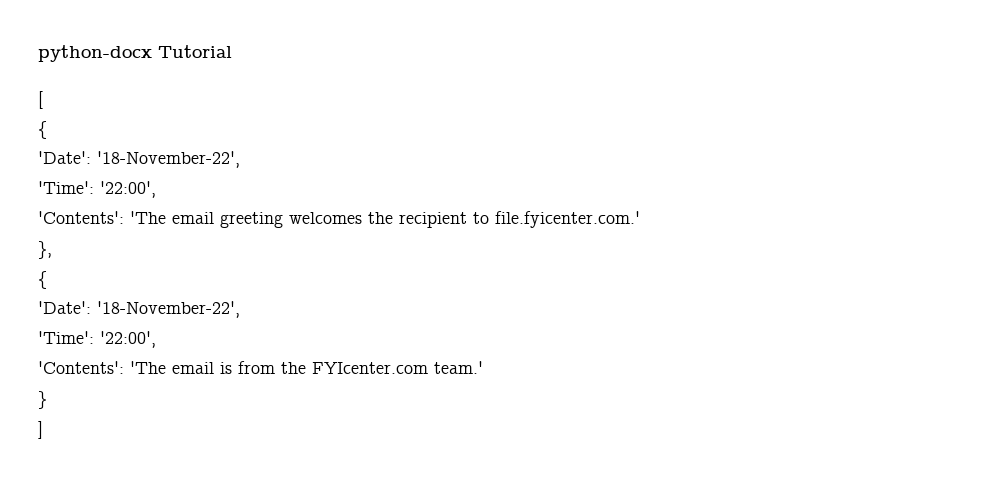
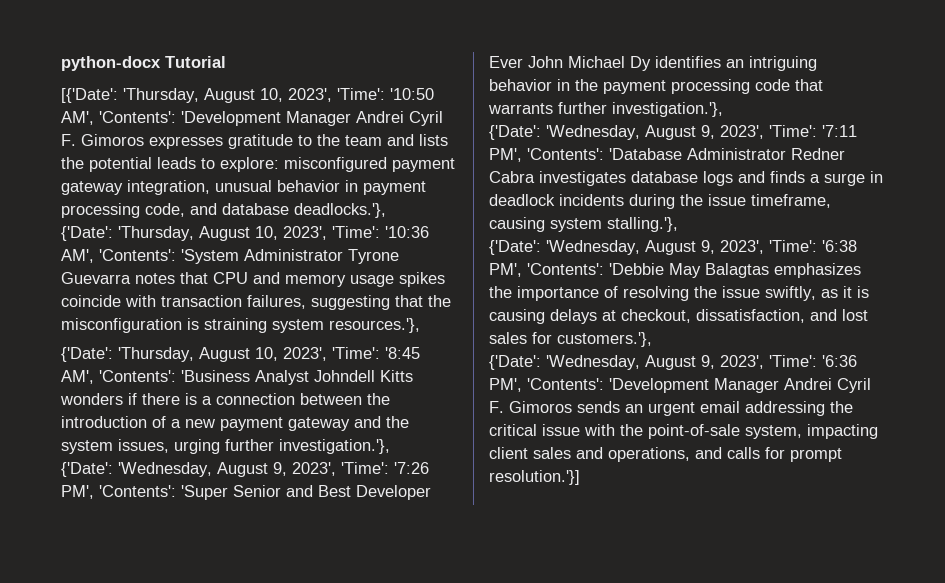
[38,91,43,109] [38,121,47,139] [38,151,240,168] [38,181,156,198] [38,211,640,228] [38,241,52,259] [38,271,47,289] [38,301,240,318] [38,331,156,348] [38,361,483,374] [38,391,47,409] [38,421,43,439] [ // { // 'Date': '18-November-22', // 'Time': '22:00', // 'Contents': 'The email greeting welcomes the recipient to file.fyicenter.com.' // }, // { // 'Date': '18-November-22', // 'Time': '22:00', // 'Contents': 'The email is from the FYIcenter.com team.' // } // ] -> [61,88,434,103] [61,111,443,126] [61,134,448,149] [61,157,455,172] [61,180,426,195] [61,203,386,218] [61,226,429,241] [61,249,399,264] [61,272,445,287] [61,295,451,310] [61,318,420,333] [61,347,420,362] [61,370,413,385] [60,393,390,405] [61,416,409,431] [61,439,390,454] [61,462,429,477] [61,485,431,500] [489,56,817,71] [489,79,823,94] [488,102,723,117] [489,125,857,140] [489,148,845,162] [489,171,883,186] [489,194,831,209] [489,217,678,232] [489,240,857,255] [489,263,861,278] [489,286,869,301] [489,309,868,324] [489,332,652,347] [489,355,857,370] [489,378,871,393] [489,401,853,416] [489,424,878,439] [489,447,842,462] [489,470,580,485] [{'Date': 'Thursday, August 10, 2023', 'Time': '10:50 AM', 'Contents': 'Development Manager Andrei Cyril F. Gimoros expresses gratitude to the team and lists the potential leads to explore: misconfigured payment gateway integration, unusual behavior in payment processing code, and database deadlocks.'}, // {'Date': 'Thursday, August 10, 2023', 'Time': '10:36 AM', 'Contents': 'System Administrator Tyrone Guevarra notes that CPU and memory usage spikes coincide with transaction failures, suggesting that the misconfiguration is straining system resources.'}, // {'Date': 'Thursday, August 10, 2023', 'Time': '8:45 AM', 'Contents': 'Business Analyst Johndell Kitts wonders if there is a connection between the introduction of a new payment gateway and the system issues, urging further investigation.'}, // {'Date': 'Wednesday, August 9, 2023', 'Time': '7:26 PM', 'Contents': 'Super Senior and Best Developer Ever John Michael Dy identifies an intriguing behavior in the payment processing code that warrants further investigation.'}, // {'Date': 'Wednesday, August 9, 2023', 'Time': '7:11 PM', 'Contents': 'Database Administrator Redner Cabra investigates database logs and finds a surge in deadlock incidents during the issue timeframe, causing system stalling.'}, // {'Date': 'Wednesday, August 9, 2023', 'Time': '6:38 PM', 'Contents': 'Debbie May Balagtas emphasizes the importance of resolving the issue swiftly, as it is causing delays at checkout, dissatisfaction, and lost sales for customers.'}, // {'Date': 'Wednesday, August 9, 2023', 'Time': '6:36 PM', 'Contents': 'Development Manager Andrei Cyril F. Gimoros sends an urgent email addressing the critical issue with the point-of-sale system, impacting client sales and operations, and calls for prompt resolution.'}]

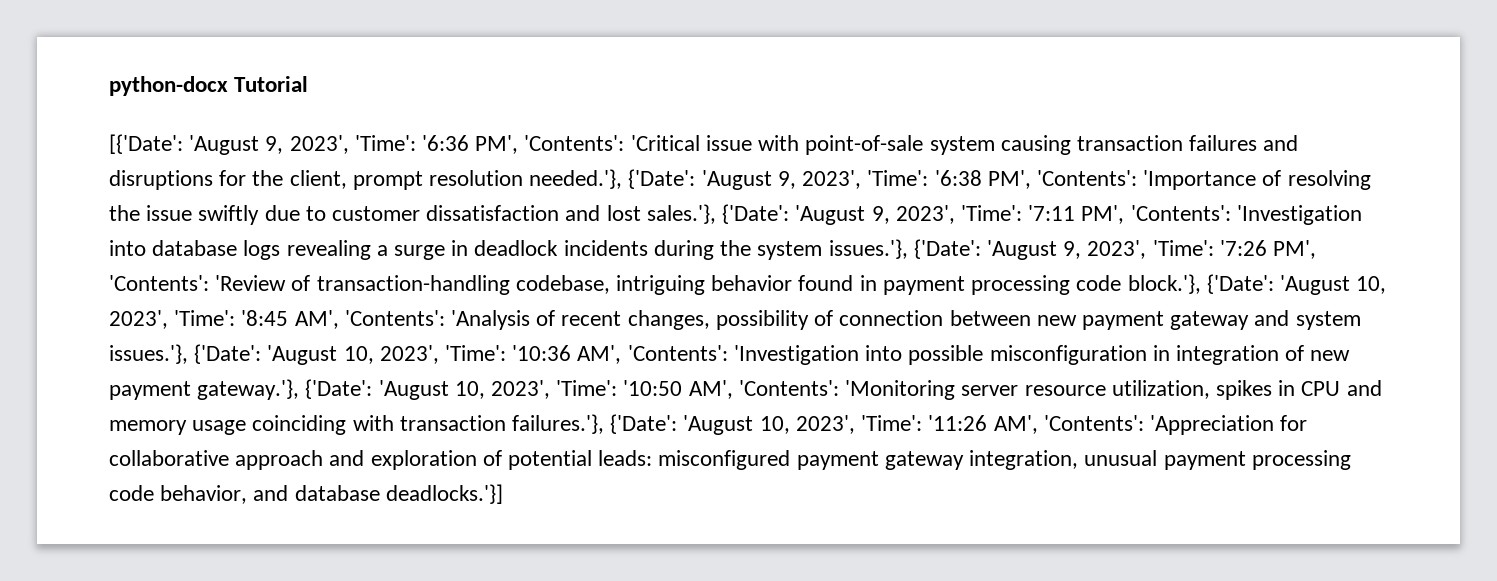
[123,88,434,103] [61,111,443,126] [61,134,448,149] [61,157,455,172] [61,180,426,195] [61,203,386,218] [61,226,429,241] [61,249,399,264] [61,272,445,287] [61,295,451,310] [61,318,420,333] [61,347,420,362] [61,370,413,385] [60,393,390,405] [61,416,409,431] [61,439,390,454] [61,462,429,477] [61,485,431,500] [489,56,817,71] [489,79,823,94] [488,102,723,117] [489,125,696,140] 'Thursday, August 10, 2023', 'Time': '10:50 AM', 'Contents': 'Development Manager Andrei Cyril F. Gimoros expresses gratitude to the team and lists the potential leads to explore: misconfigured payment gateway integration, unusual behavior in payment processing code, and database deadlocks.'}, // {'Date': 'Thursday, August 10, 2023', 'Time': '10:36 AM', 'Contents': 'System Administrator Tyrone Guevarra notes that CPU and memory usage spikes coincide with transaction failures, suggesting that the misconfiguration is straining system resources.'}, // {'Date': 'Thursday, August 10, 2023', 'Time': '8:45 AM', 'Contents': 'Business Analyst Johndell Kitts wonders if there is a connection between the introduction of a new payment gateway and the system issues, urging further investigation.'}, // {'Date': 'Wednesday, August 9, 2023', 'Time': '7:26 PM', 'Contents': 'Super Senior and Best Developer Ever John Michael Dy identifies an intriguing behavior in the payment processing code that warrants further investigation.'}, // {'Date': 'Wednesday, August -> [189,135,1299,155] [109,169,1371,190] [109,204,866,225] 'August 9, 2023', 'Time': '6:36 PM', 'Contents': 'Critical issue with point-of-sale system causing transaction failures and disruptions for the client, prompt resolution needed.'}, {'Date': 'August 9, 2023', 'Time': '6:38 PM', 'Contents': 'Importance of resolving the issue swiftly due to customer dissatisfaction and lost sales.'}, {'Date': 'August
[609,148,845,160] [489,171,805,186] 'Database Administrator Redner Cabra investigates database logs and finds -> [1236,205,1362,225] [109,240,371,260] 'Investigation into database logs revealing
[708,194,831,208] [489,217,678,232] [489,240,857,255] [489,263,861,278] [489,286,869,301] [489,309,868,324] [489,332,652,347] [489,355,857,370] [489,378,871,393] [489,401,853,416] [489,424,878,439] [489,447,842,462] [489,470,580,485] issue timeframe, causing system stalling.'}, // {'Date': 'Wednesday, August 9, 2023', 'Time': '6:38 PM', 'Contents': 'Debbie May Balagtas emphasizes the importance of resolving the issue swiftly, as it is causing delays at checkout, dissatisfaction, and lost sales for customers.'}, // {'Date': 'Wednesday, August 9, 2023', 'Time': '6:36 PM', 'Contents': 'Development Manager Andrei Cyril F. Gimoros sends an urgent email addressing the critical issue with the point-of-sale system, impacting client sales and operations, and calls for prompt resolution.'}] -> [757,239,1316,260] [109,274,1387,295] [109,310,1361,330] [109,344,1351,365] [109,379,1382,400] [109,414,1308,435] [109,450,1351,470] [109,484,503,504] system issues.'}, {'Date': 'August 9, 2023', 'Time': '7:26 PM', 'Contents': 'Review of transaction-handling codebase, intriguing behavior found in payment processing code block.'}, {'Date': 'August 10, 2023', 'Time': '8:45 AM', 'Contents': 'Analysis of recent changes, possibility of connection between new payment gateway and system issues.'}, {'Date': 'August 10, 2023', 'Time': '10:36 AM', 'Contents': 'Investigation into possible misconfiguration in integration of new payment gateway.'}, {'Date': 'August 10, 2023', 'Time': '10:50 AM', 'Contents': 'Monitoring server resource utilization, spikes in CPU and memory usage coinciding with transaction failures.'}, {'Date': 'August 10, 2023', 'Time': '11:26 AM', 'Contents': 'Appreciation for collaborative approach and exploration of potential leads: misconfigured payment gateway integration, unusual payment processing code behavior, and database deadlocks.'}]

